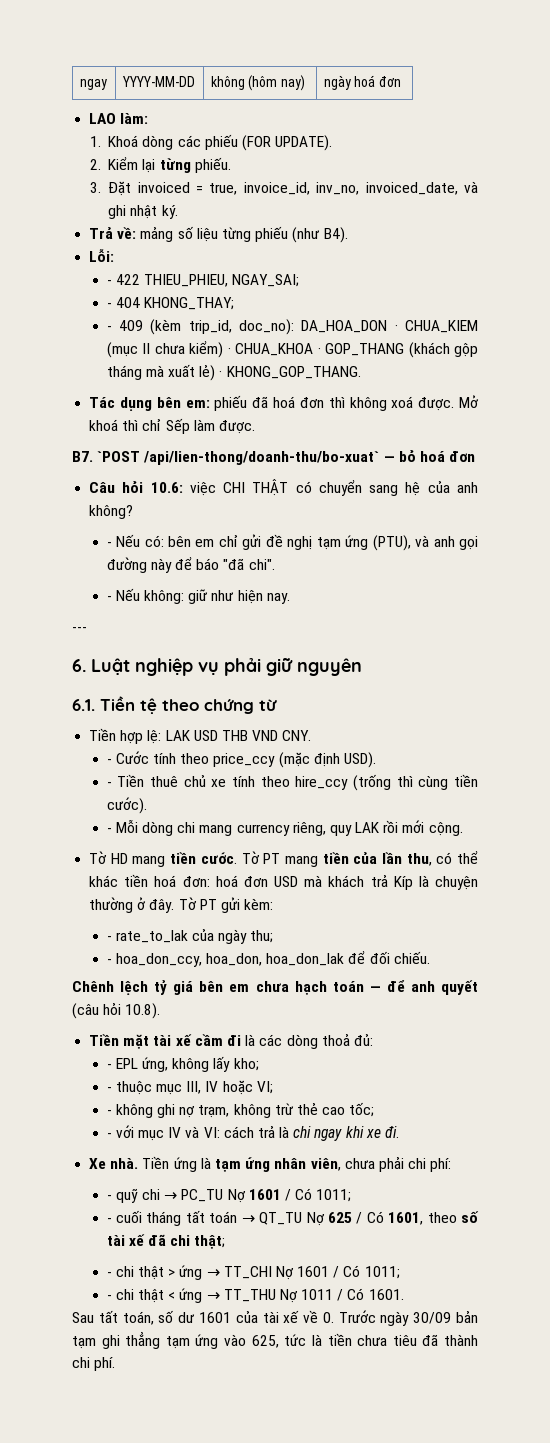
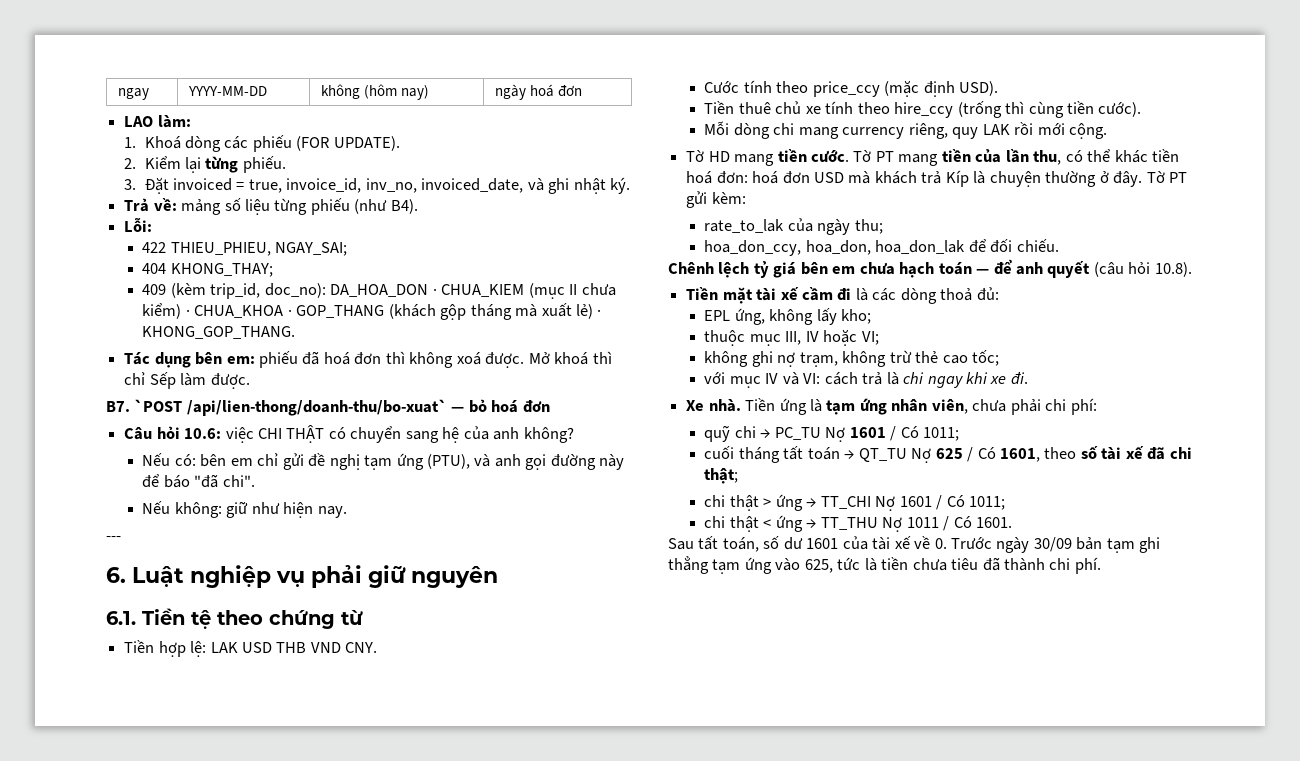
[106,280,112,285] - -> (153, 225) none
[106,303,112,308] - -> (348, 249) none
[106,326,112,331] - -> (273, 270) none
[106,542,112,547] - -> (574, 435) none
[106,596,112,601] - -> (255, 481) none
[106,759,112,764] - -> (378, 647) none
[106,782,112,787] - -> (999, 88) none
[106,828,112,833] - -> (1142, 109) none
[106,936,112,941] - -> (746, 198) none
[106,959,112,964] - -> (883, 226) none
[106,1064,112,1069] - -> (999, 293) none
[106,1087,112,1092] - -> (872, 316) none
[106,1110,112,1115] - -> (879, 338) none
[106,1133,112,1138] - -> (1000, 358) none
[106,1195,112,1200] - -> (1097, 406) none
[106,1218,112,1223] - -> (960, 434) none
[106,1272,112,1277] - -> (739, 475) none
[106,1295,112,1300] - -> (1006, 503) none

